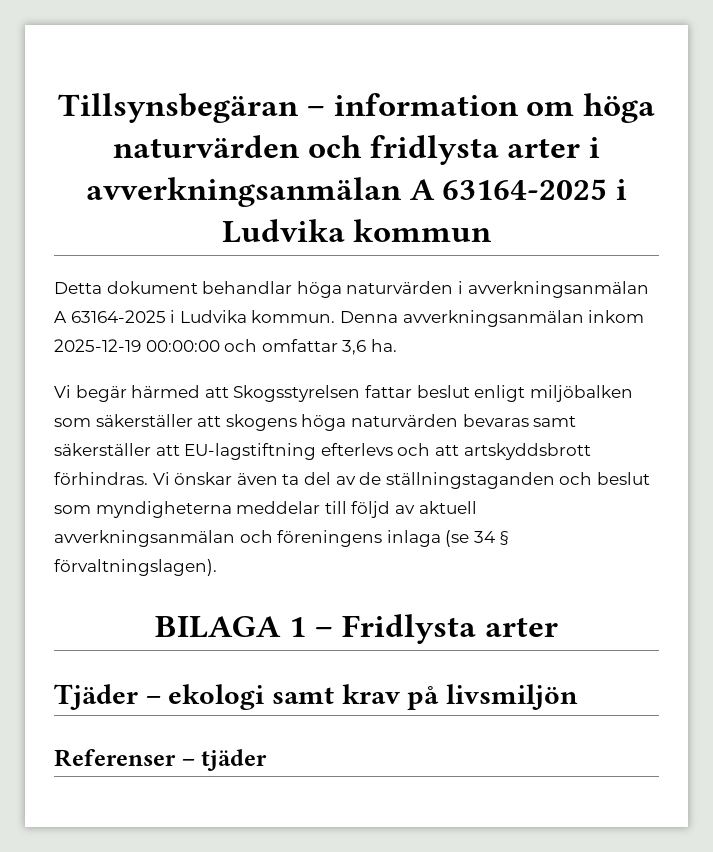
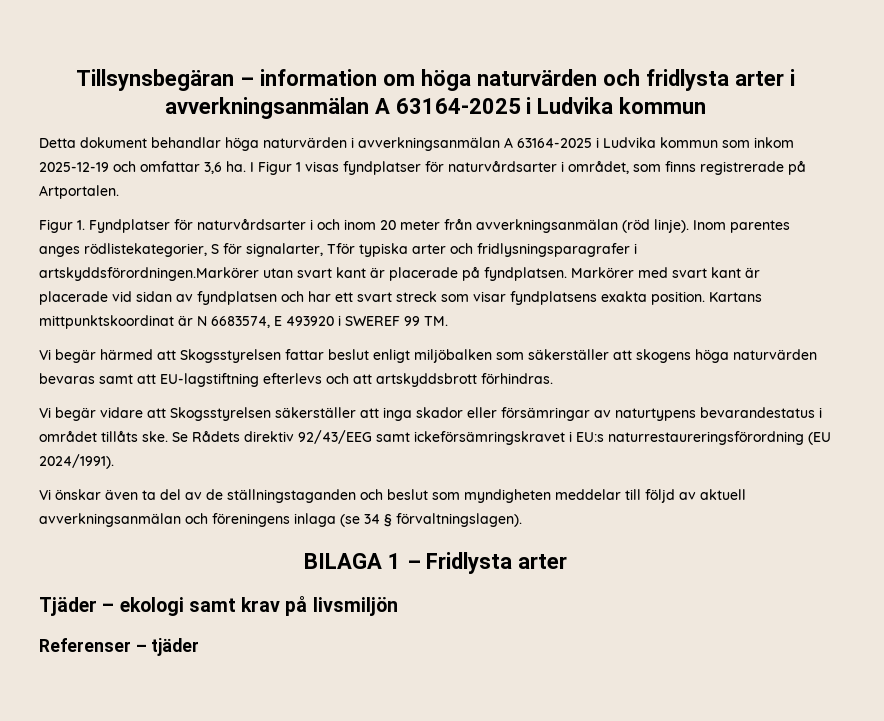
[251,310,584,327] kommun. Denna avverkningsanmälan -> [660,137,750,148] kommun som
[145,340,220,352] 00:00:00 -> (109, 167) none
(397, 345) none -> [250,160,806,175] [39,185,119,199] [39,218,790,233] [39,243,637,257] [39,266,760,281] [39,291,762,305] [39,315,448,329] I Figur 1 visas fyndplatser för naturvårdsarter i området, som finns registrerade på Artportalen. // Figur 1. Fyndplatser för naturvårdsarter i och inom 20 meter från avverkningsanmälan (röd linje). Inom parentes anges rödlistekategorier, S för signalarter, Tför typiska arter och fridlysningsparagrafer i artskyddsförordningen.Markörer utan svart kant är placerade på fyndplatsen. Markörer med svart kant är placerade vid sidan av fyndplatsen och har ett svart streck som visar fyndplatsens exakta position. Kartans mittpunktskoordinat är N 6683574, E 493920 i SWEREF 99 TM.
[54,443,151,456] säkerställer -> (133, 379) none
(148, 478) none -> [39,407,822,421] [39,430,831,445] [39,454,114,469] // Vi begär vidare att Skogsstyrelsen säkerställer att inga skador eller försämringar av naturtypens bevarandestatus i området tillåts ske. Se Rådets direktiv 92/43/EEG samt ickeförsämringskravet i EU:s naturrestaureringsförordning (EU 2024/1991). //
[95,501,232,518] myndigheterna -> [464,489,551,503] myndigheten

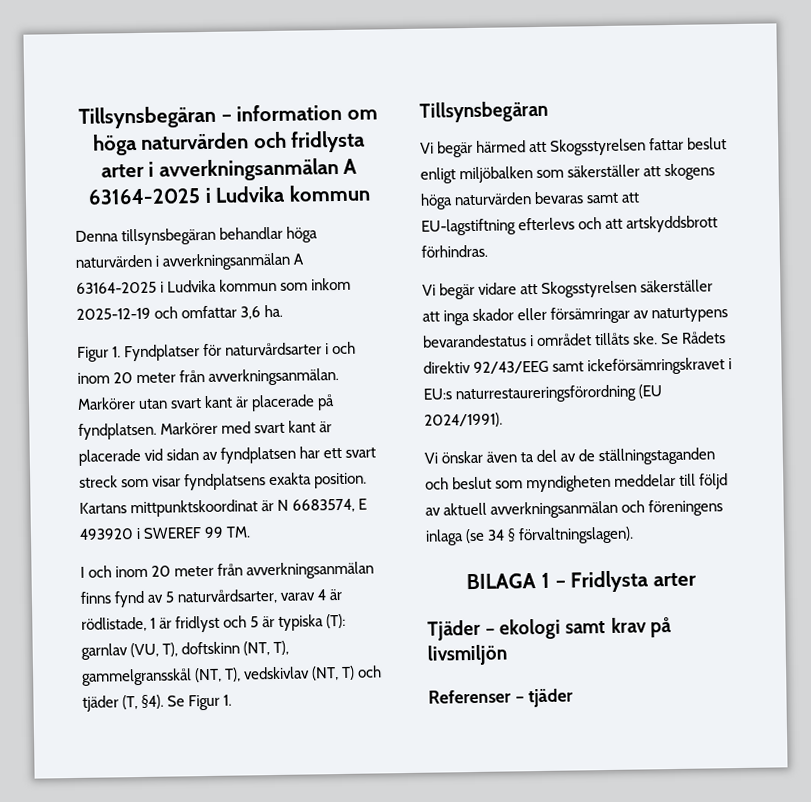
[39,137,147,148] Detta dokument -> [75,227,217,246] Denna tillsynsbegäran
[250,160,806,175] [39,185,119,199] I Figur 1 visas fyndplatser för naturvårdsarter i området, som finns registrerade på Artportalen. -> (284, 311) none
[476,219,790,233] [39,243,637,257] [39,267,259,281] avverkningsanmälan (röd linje). Inom parentes anges rödlistekategorier, S för signalarter, Tför typiska arter och fridlysningsparagrafer i artskyddsförordningen.Markörer -> [208,367,340,386] [77,397,136,410] avverkningsanmälan. Markörer
[281,291,304,302] och -> (297, 455) none
(448, 321) none -> [80,561,375,580] [80,588,343,608] [81,613,347,633] [81,640,290,660] [81,665,383,686] [82,694,233,712] [419,100,548,123] // I och inom 20 meter från avverkningsanmälan finns fynd av 5 naturvårdsarter, varav 4 är rödlistade, 1 är fridlyst och 5 är typiska (T): garnlav (VU, T), doftskinn (NT, T), gammelgransskål (NT, T), vedskivlav (NT, T) och tjäder (T, §4). Se Figur 1. // Tillsynsbegäran

